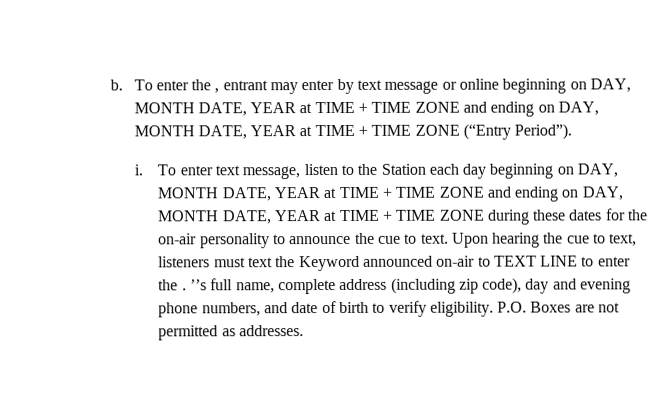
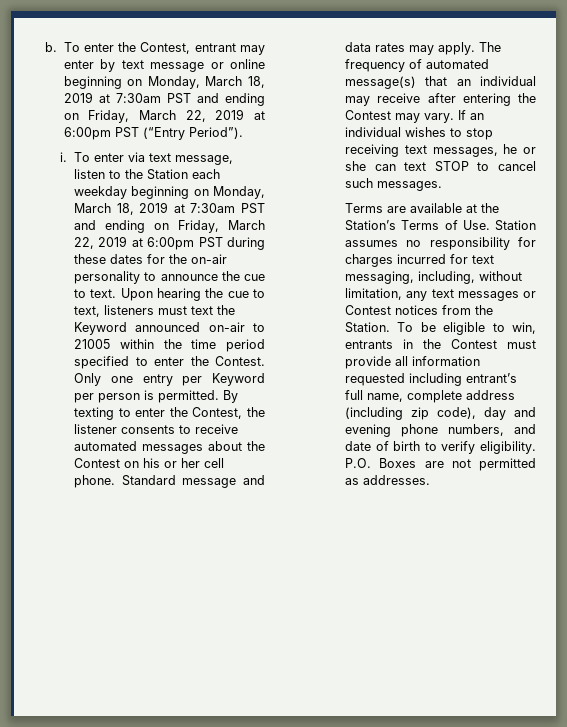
[214,88,220,94] , -> [140,42,191,54] Contest,
[589,78,631,93] [133,101,600,117] [133,124,460,140] DAY, MONTH DATE, YEAR at TIME + TIME ZONE and ending on DAY, MONTH DATE, YEAR at TIME + TIME ZONE -> [147,76,265,89] [63,92,265,106] [63,109,265,123] [63,127,139,140] Monday, March 18, 2019 at 7:30am PST and ending on Friday, March 22, 2019 at 6:00pm PST
(213, 170) none -> [128,152,146,162] via
[462,163,619,179] [157,186,623,202] [158,209,485,225] day beginning on DAY, MONTH DATE, YEAR at TIME + TIME ZONE and ending on DAY, MONTH DATE, YEAR at TIME + TIME ZONE -> [74,186,265,199] [74,202,265,215] [74,220,265,233] [74,236,223,250] weekday beginning on Monday, March 18, 2019 at 7:30am PST and ending on Friday, March 22, 2019 at 6:00pm PST
[493,255,631,267] [158,279,207,291] TEXT LINE to enter the . ’’s -> [74,339,265,352] [74,356,265,369] [74,373,265,386] [74,390,239,403] [74,407,265,420] [74,424,239,434] [74,441,265,454] [74,458,225,468] [74,475,265,488] [345,42,502,55] [345,59,490,72] [345,76,536,89] [345,93,536,106] [345,110,485,123] [345,127,494,140] [345,144,536,157] [345,161,536,172] [345,178,443,191] [345,203,500,213] [345,220,536,231] [345,237,536,250] [345,254,495,267] [345,271,523,284] [345,288,536,301] [345,305,494,315] [345,322,536,335] [345,339,536,349] [345,356,481,369] [345,373,518,386] 21005 within the time period specified to enter the Contest. Only one entry per Keyword per person is permitted. By texting to enter the Contest, the listener consents to receive automated messages about the Contest on his or her cell phone. Standard message and data rates may apply. The frequency of automated message(s) that an individual may receive after entering the Contest may vary. If an individual wishes to stop receiving text messages, he or she can text STOP to cancel such messages. // Terms are available at the Station’s Terms of Use. Station assumes no responsibility for charges incurred for text messaging, including, without limitation, any text messages or Contest notices from the Station. To be eligible to win, entrants in the Contest must provide all information requested including entrant’s

